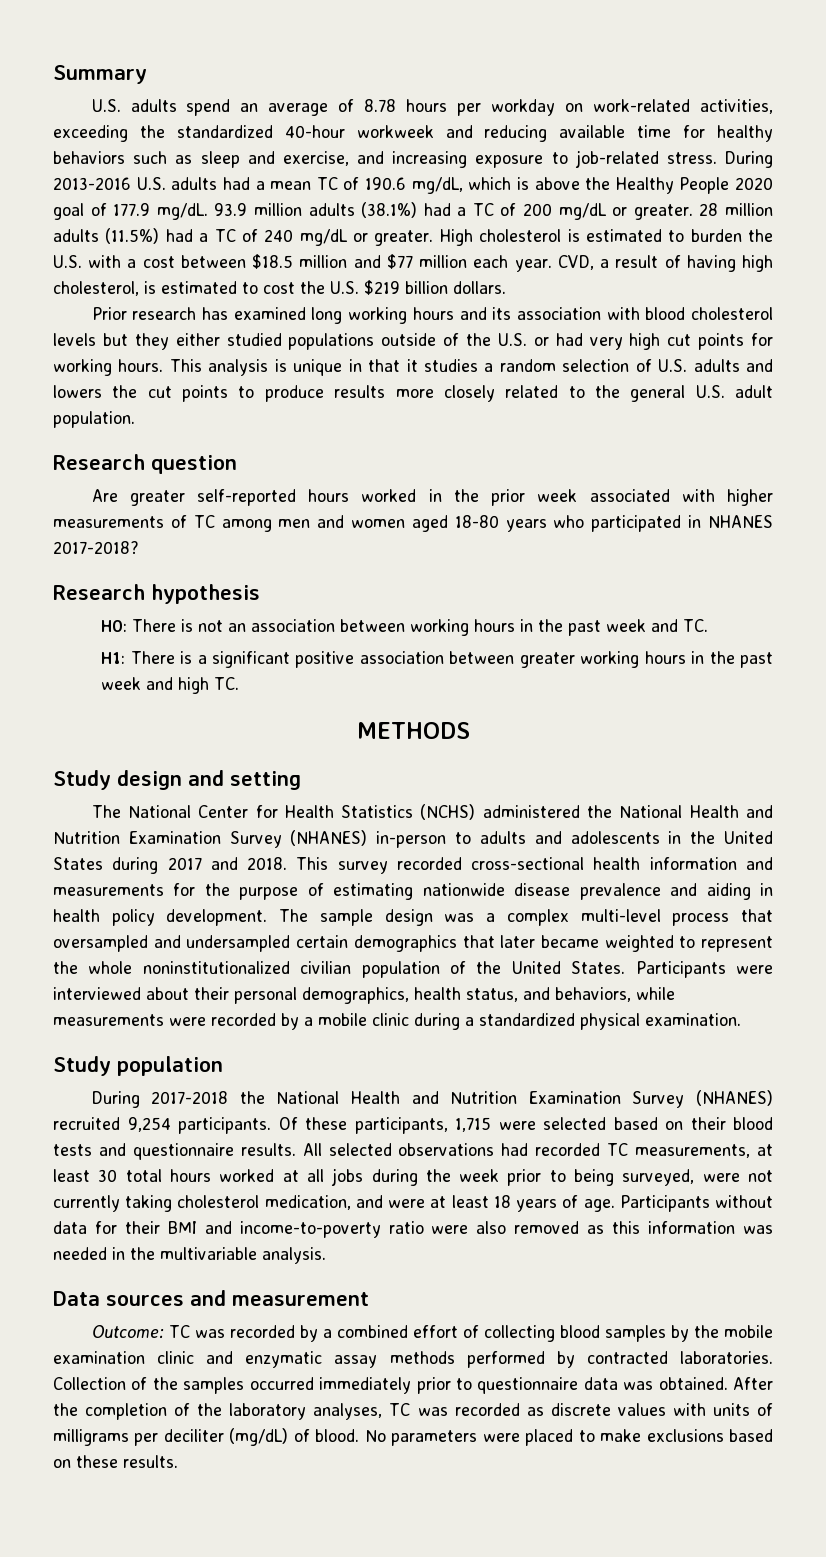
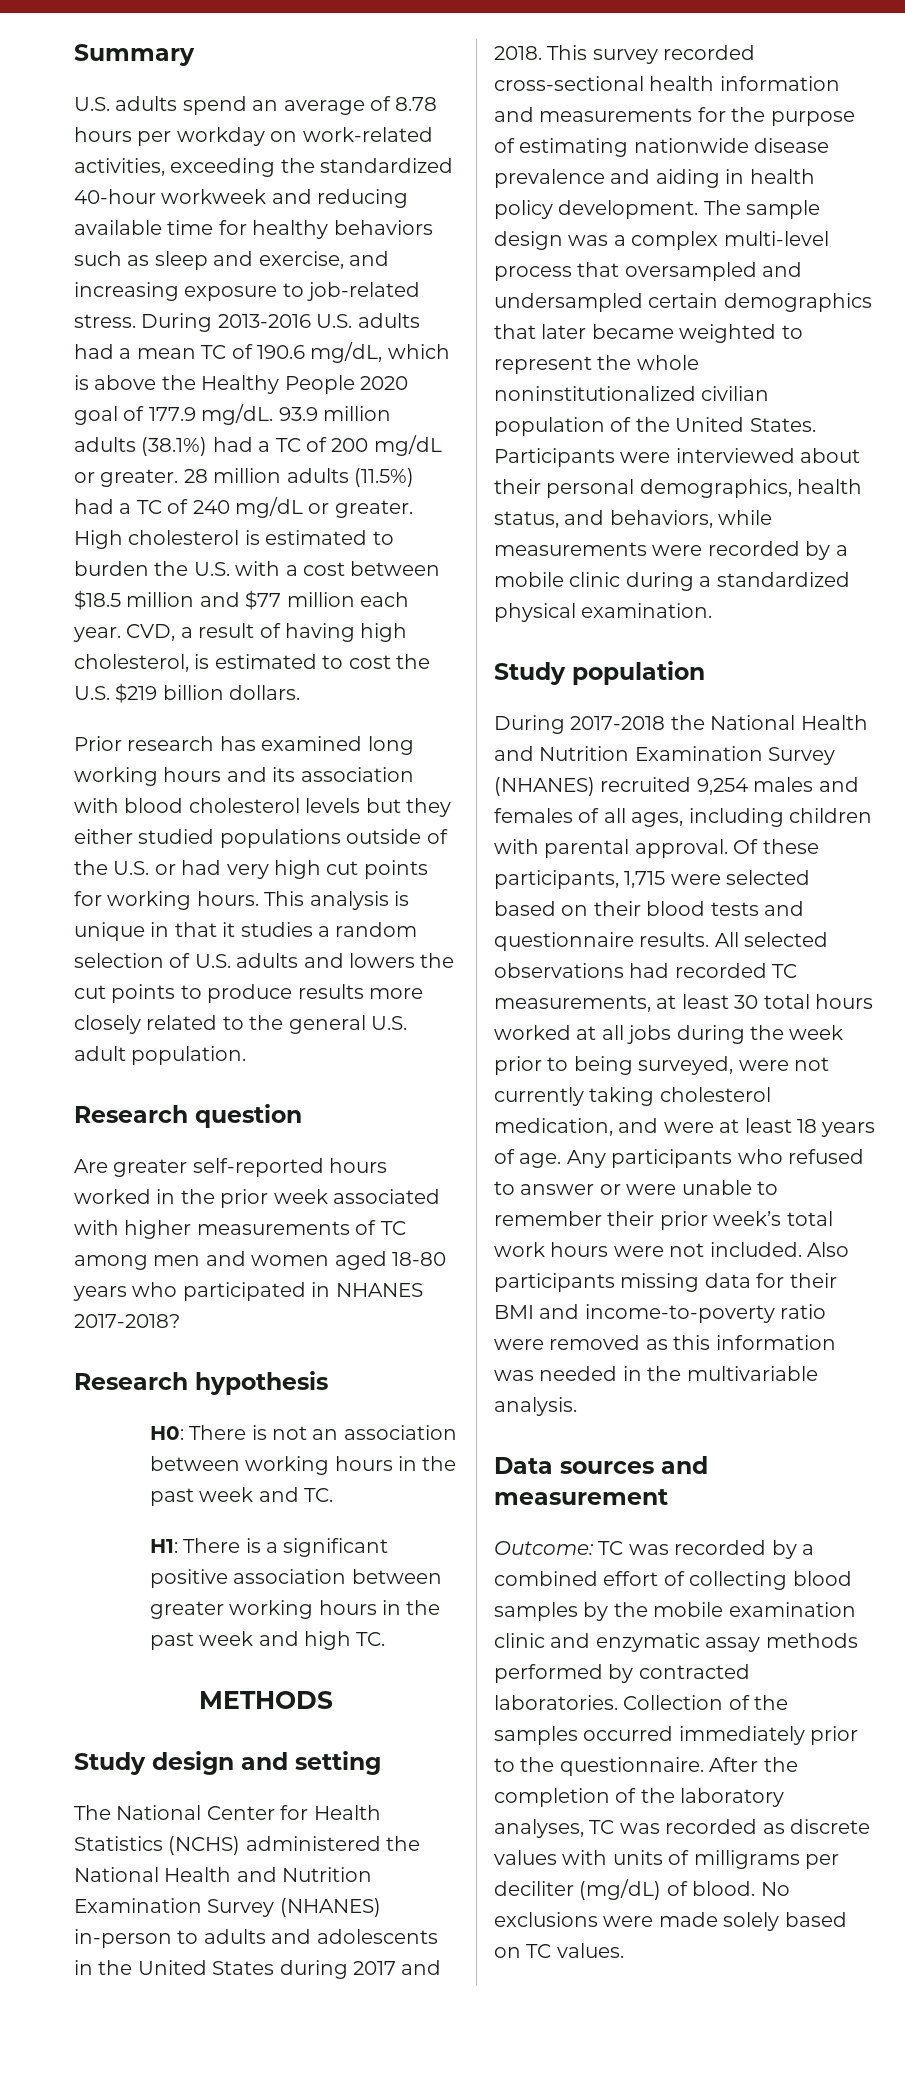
[178,1117,271,1134] participants. -> [753,777,859,792] [494,808,872,827] [494,839,728,858] males and females of all ages, including children with parental approval.
[619,1195,774,1212] Participants without -> [566,1149,864,1168] [494,1180,778,1195] [494,1211,833,1230] [494,1242,849,1257] [494,1273,700,1292] Any participants who refused to answer or were unable to remember their prior week’s total work hours were not included. Also participants missing
[476,1221,507,1234] also -> (544, 1344) none
[477,1377,728,1394] questionnaire data was obtained. -> [520,1757,704,1776] the questionnaire.
[391,1429,773,1446] [53,1455,178,1468] parameters were placed to make exclusions based on these results. -> [494,1912,847,1931] [494,1943,624,1958] exclusions were made solely based on TC values.

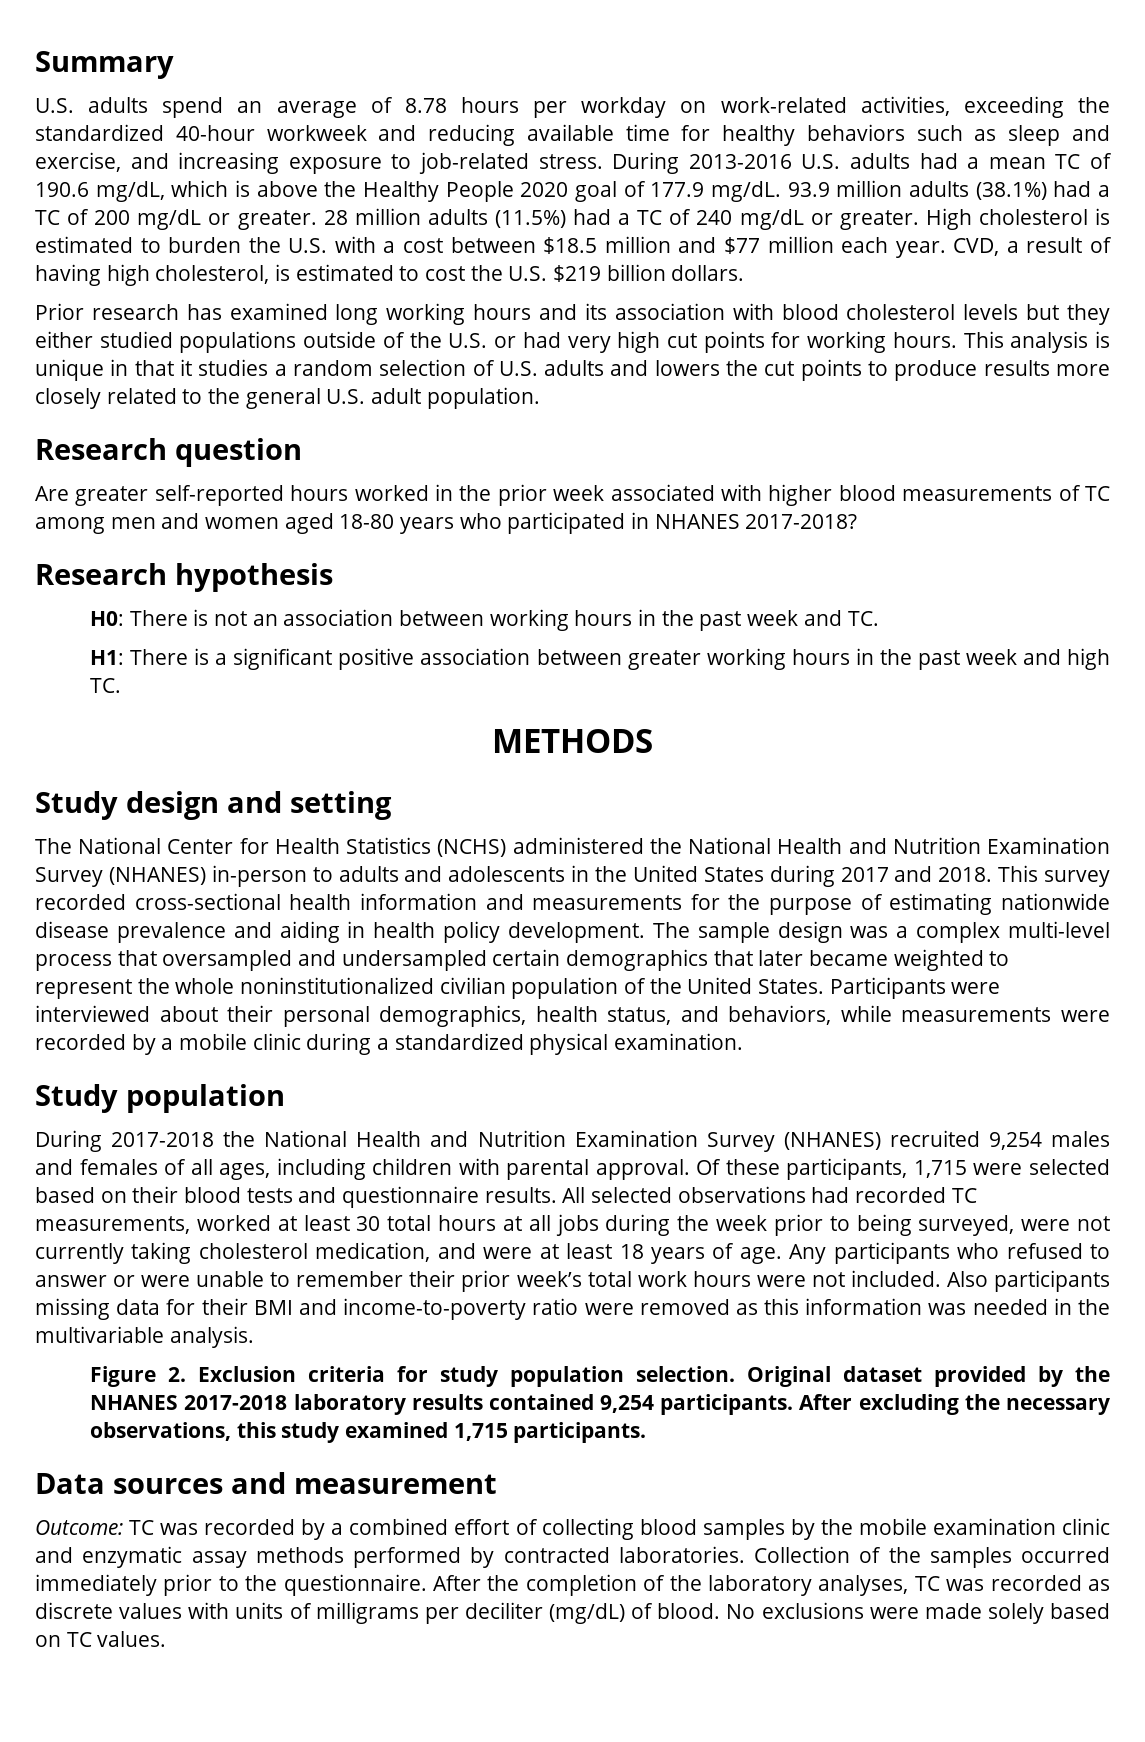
(192, 1229) none -> [838,485,896,501] blood
(651, 1003) none -> [196,1215,271,1231] worked
[494,1025,571,1040] worked -> (496, 1223) none
(577, 1406) none -> [90,1366,1111,1387] [90,1394,1111,1415] [90,1422,647,1443] // Figure 2. Exclusion criteria for study population selection. Original dataset provided by the NHANES 2017-2018 laboratory results contained 9,254 participants. After excluding the necessary observations, this study examined 1,715 participants.

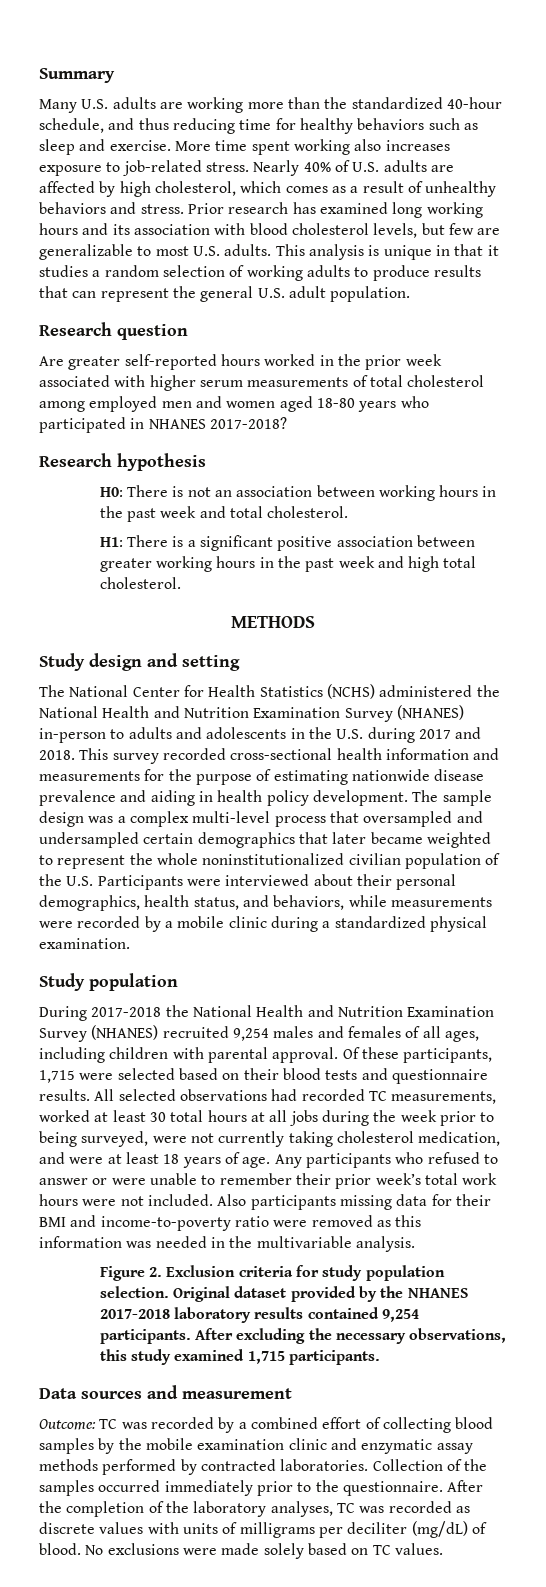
[35,96,1110,118] [35,124,614,146] U.S. adults spend an average of 8.78 hours per workday on work-related activities, exceeding the standardized 40-hour workweek and reducing available -> [39,97,502,113] [39,118,235,134] Many U.S. adults are working more than the standardized 40-hour schedule, and thus reducing
[35,152,1112,174] [35,180,1110,202] [35,208,1111,230] [35,236,1112,258] [35,264,745,286] exercise, and increasing exposure to job-related stress. During 2013-2016 U.S. adults had a mean TC of 190.6 mg/dL, which is above the Healthy People 2020 goal of 177.9 mg/dL. 93.9 million adults (38.1%) had a TC of 200 mg/dL or greater. 28 million adults (11.5%) had a TC of 240 mg/dL or greater. High cholesterol is estimated to burden the U.S. with a cost between $18.5 million and $77 million each year. CVD, a result of having high cholesterol, is estimated to cost the U.S. $219 billion dollars. // -> [109,139,450,155] [39,160,454,176] [39,181,497,197] [39,202,184,214] exercise. More time spent working also increases exposure to job-related stress. Nearly 40% of U.S. adults are affected by high cholesterol, which comes as a result of unhealthy behaviors and stress.
[963,304,1110,325] [35,331,957,353] levels but they either studied populations outside of the U.S. or had very high cut points for working hours. -> [373,223,501,238] [39,244,272,260] levels, but few are generalizable to most U.S. adults.
[498,359,1110,381] [35,388,203,409] U.S. adults and lowers the cut points to produce results more closely related to -> [246,265,481,281] [39,286,169,302] working adults to produce results that can represent
[838,485,896,501] blood -> [199,380,243,387] serum
[1085,486,1110,501] [35,517,105,534] TC among -> [369,375,485,387] [39,396,158,412] total cholesterol among employed
[847,611,879,626] TC. -> [229,506,349,518] total cholesterol.
[90,678,122,693] TC. -> [443,556,477,568] [99,577,181,589] total cholesterol.
[632,865,764,882] United States -> [336,729,364,739] U.S.
[687,977,825,994] United States. -> [66,876,94,886] U.S.

